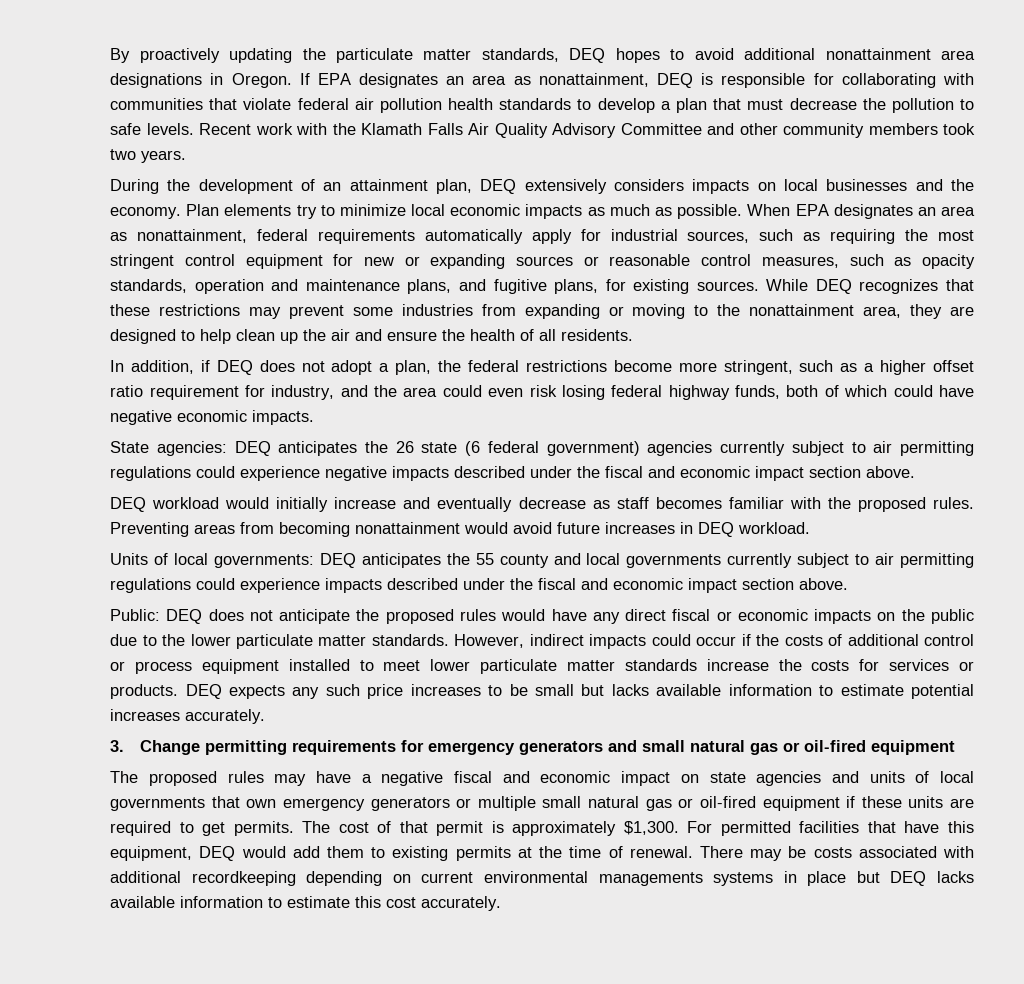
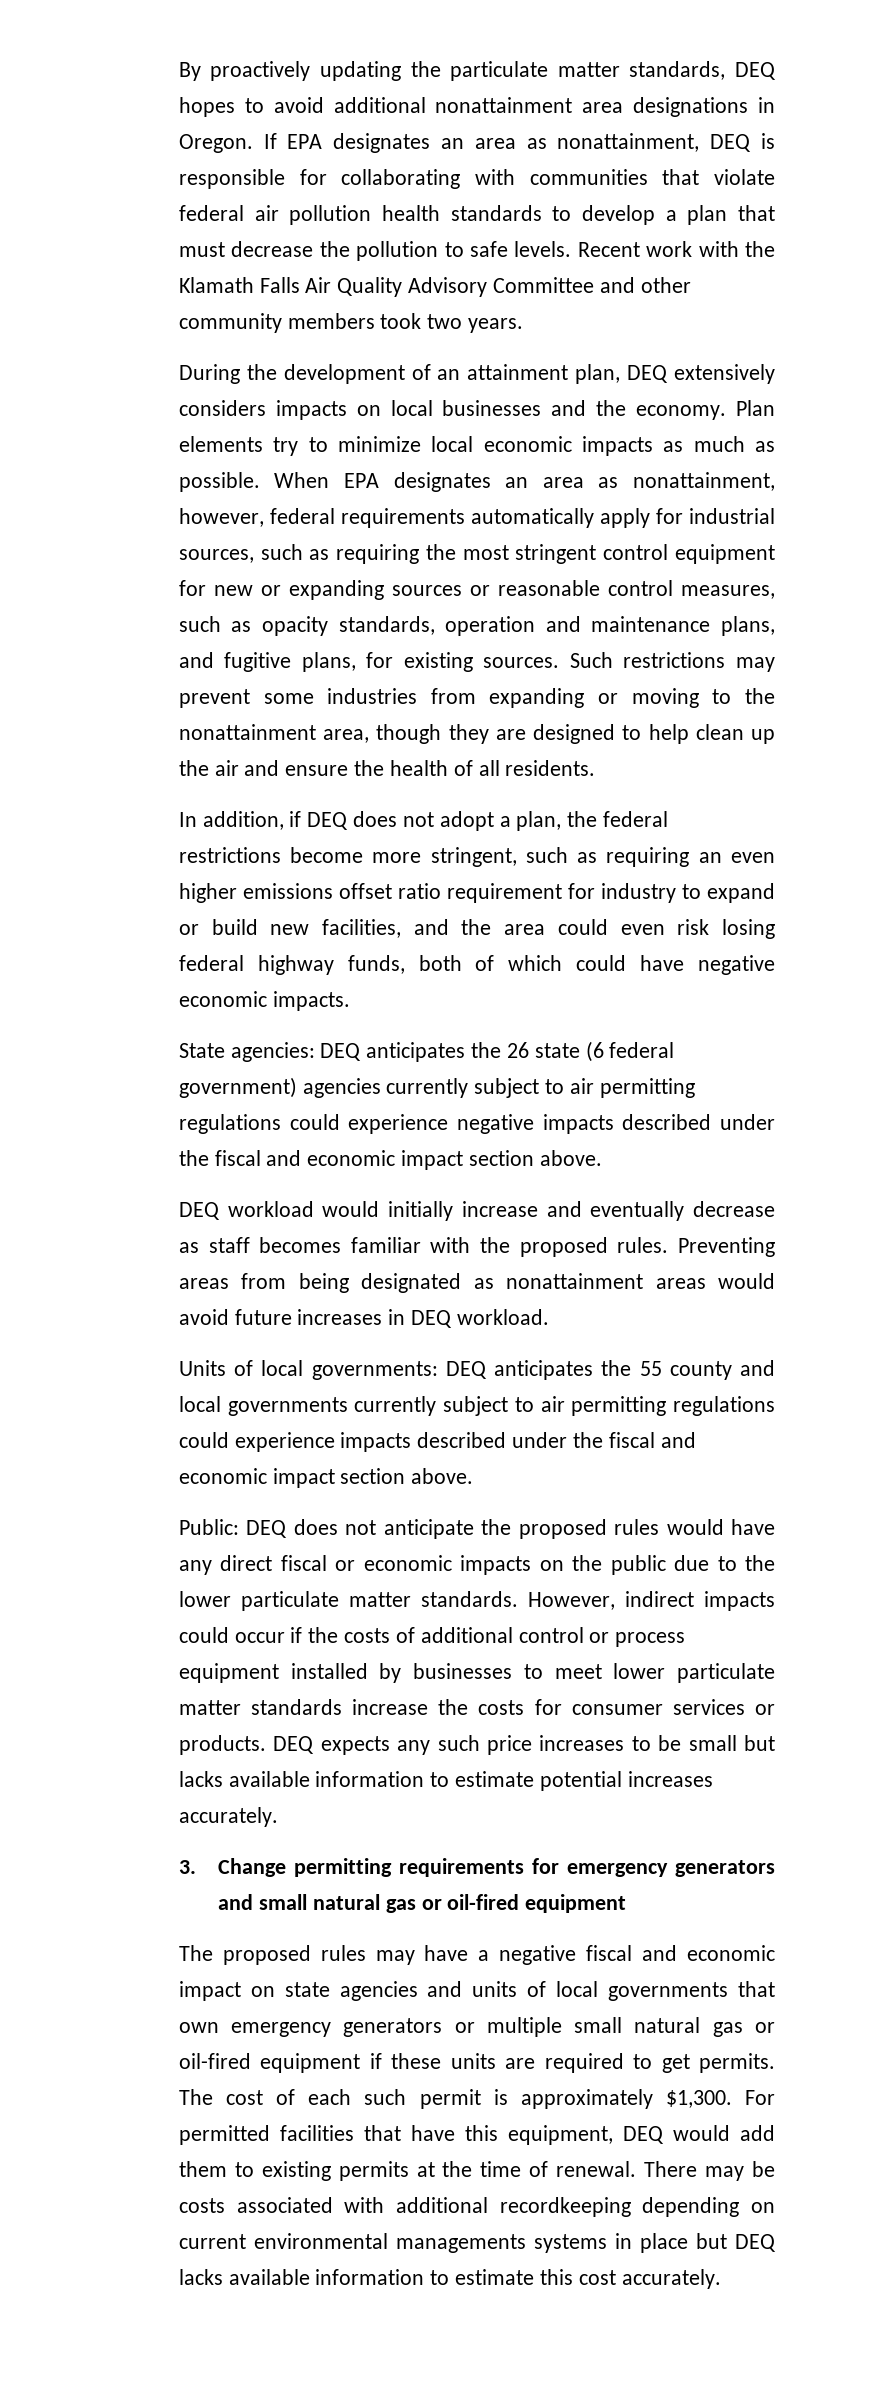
(248, 236) none -> [178,508,264,527] however,
[766,279,974,294] [110,304,151,316] While DEQ recognizes that these -> [569,652,613,668] Such
(902, 312) none -> [376,724,442,744] though
[864,360,974,375] [110,385,335,400] a higher offset ratio requirement for industry, -> [606,847,775,867] [178,883,775,903] [178,919,402,938] requiring an even higher emissions offset ratio requirement for industry to expand or build new facilities,
[279,522,461,537] becoming nonattainment -> [298,1273,706,1293] being designated as nonattainment areas
(350, 665) none -> [379,1663,513,1683] by businesses
(880, 665) none -> [571,1704,663,1715] consumer
[399,821,428,833] that -> [308,2089,407,2105] each such

